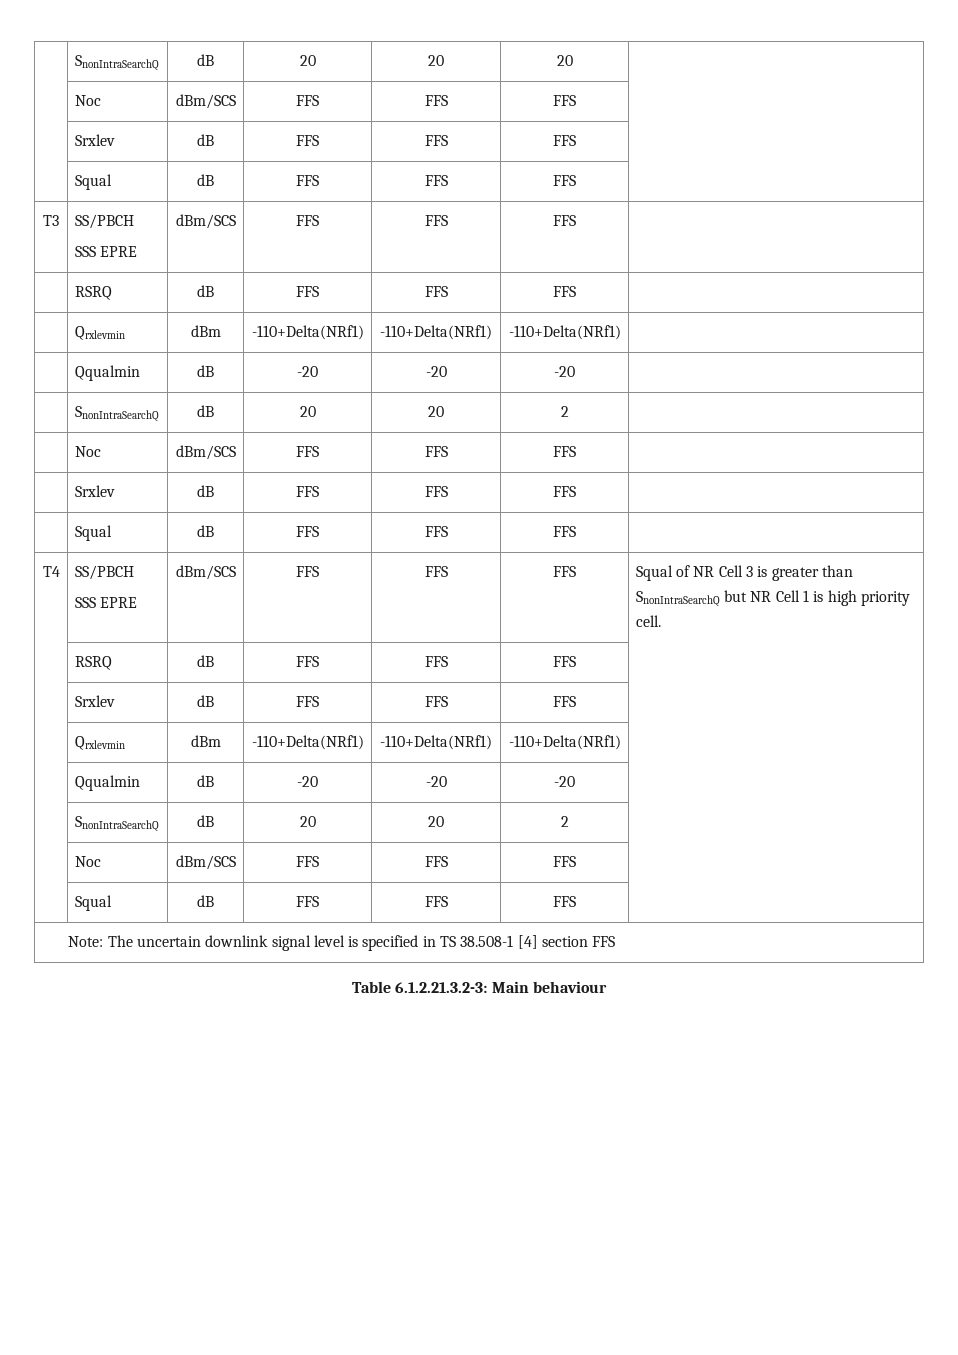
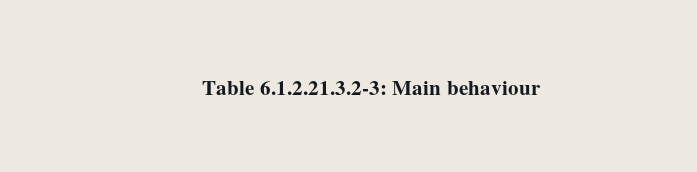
[74,55,159,71] [197,54,214,66] [299,55,316,66] [428,55,445,66] [556,55,573,66] [74,95,101,106] [175,94,236,109] [296,95,319,106] [424,95,448,106] [553,95,576,106] [74,134,115,146] [197,134,214,146] [296,135,319,146] [424,135,448,146] [553,135,576,146] [74,174,112,190] [197,174,214,186] [296,175,319,186] [424,175,448,186] [553,175,576,186] [43,215,59,226] [74,214,134,229] [74,246,137,257] [175,214,236,229] [296,215,319,226] [424,215,448,226] [553,215,576,226] [74,286,112,300] [197,285,214,297] [296,286,319,297] [424,286,448,297] [553,286,576,297] [74,326,125,340] [190,325,221,337] [251,325,364,340] [380,325,493,340] [508,325,621,340] [74,365,140,381] [197,365,214,377] [297,366,318,377] [425,366,447,377] [554,366,575,377] [74,406,159,422] [197,405,214,417] [299,406,316,417] [428,406,445,417] [560,406,569,417] [74,446,101,457] [175,445,236,460] [296,446,319,457] [424,446,448,457] [553,446,576,457] [74,485,115,497] [197,485,214,497] [296,486,319,497] [424,486,448,497] [553,486,576,497] [74,525,112,541] [197,525,214,537] [296,526,319,537] [424,526,448,537] [553,526,576,537] [42,566,60,577] [74,565,134,580] [74,597,137,608] [175,565,236,580] [296,566,319,577] [424,566,448,577] [553,566,576,577] [635,565,853,581] [635,590,910,607] [635,615,661,627] [74,656,112,670] [197,655,214,667] [296,656,319,667] [424,656,448,667] [553,656,576,667] [74,695,115,707] [197,695,214,707] [296,696,319,707] [424,696,448,707] [553,696,576,707] [74,736,125,750] [190,735,221,747] [251,735,364,750] [380,735,493,750] [508,735,621,750] [74,775,140,791] [197,775,214,787] [297,776,318,787] [425,776,447,787] [554,776,575,787] [74,816,159,832] [197,815,214,827] [299,816,316,827] [428,816,445,827] [560,816,569,827] [74,856,101,867] [175,855,236,870] [296,856,319,867] [424,856,448,867] [553,856,576,867] [74,895,112,911] [197,895,214,907] [296,896,319,907] [424,896,448,907] [553,896,576,907] [68,935,616,951] | SnonIntraSearchQ | dB | 20 | 20 | 20 | // | Noc | dBm/SCS | FFS | FFS | FFS | // | Srxlev | dB | FFS | FFS | FFS | // | Squal | dB | FFS | FFS | FFS | // T3 | SS/PBCH // SSS EPRE | dBm/SCS | FFS | FFS | FFS | // | RSRQ | dB | FFS | FFS | FFS | // | Qrxlevmin | dBm | -110+Delta(NRf1) | -110+Delta(NRf1) | -110+Delta(NRf1) | // | Qqualmin | dB | -20 | -20 | -20 | // | SnonIntraSearchQ | dB | 20 | 20 | 2 | // | Noc | dBm/SCS | FFS | FFS | FFS | // | Srxlev | dB | FFS | FFS | FFS | // | Squal | dB | FFS | FFS | FFS | // T4 | SS/PBCH // SSS EPRE | dBm/SCS | FFS | FFS | FFS | Squal of NR Cell 3 is greater than SnonIntraSearchQ but NR Cell 1 is high priority cell. // | RSRQ | dB | FFS | FFS | FFS | // | Srxlev | dB | FFS | FFS | FFS | // | Qrxlevmin | dBm | -110+Delta(NRf1) | -110+Delta(NRf1) | -110+Delta(NRf1) | // | Qqualmin | dB | -20 | -20 | -20 | // | SnonIntraSearchQ | dB | 20 | 20 | 2 | // | Noc | dBm/SCS | FFS | FFS | FFS | // | Squal | dB | FFS | FFS | FFS | // Note: The uncertain downlink signal level is specified in TS 38.508-1 [4] section FFS // -> (201, 88) none

